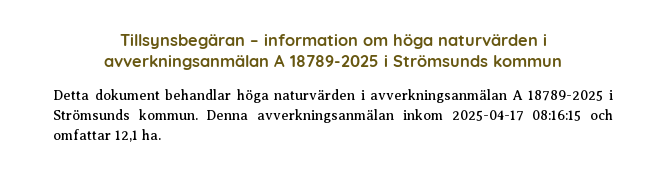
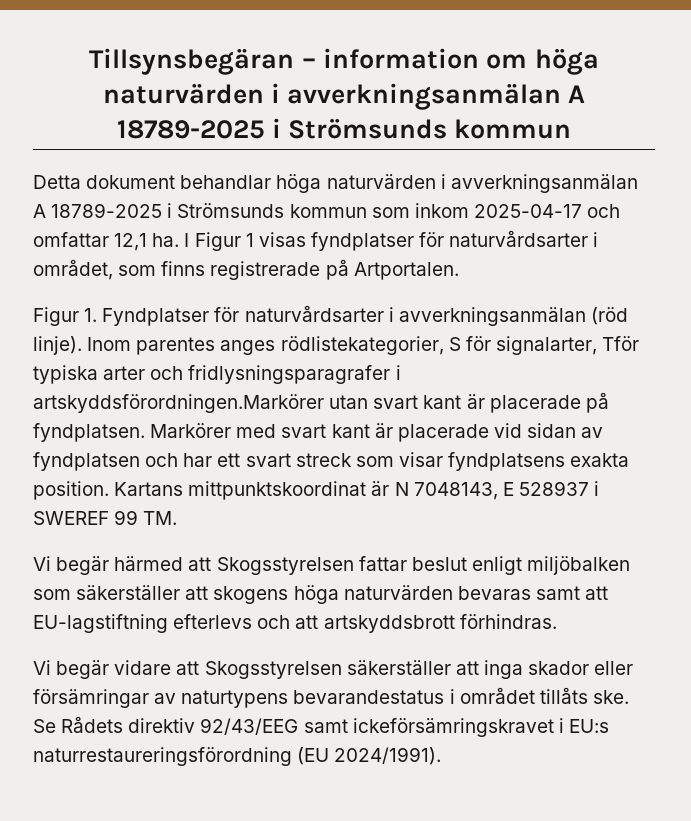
[138,109,395,123] kommun. Denna avverkningsanmälan -> [289,204,410,218] kommun som
[532,110,582,121] 08:16:15 -> (582, 211) none
(161, 134) none -> [184,230,599,251] [33,259,459,280] [33,305,628,326] [33,336,640,355] [33,365,401,384] [33,392,609,413] [33,423,604,442] [33,452,630,471] [33,481,600,500] [33,510,178,525] [33,556,631,575] [33,585,609,604] [33,614,557,633] [33,660,634,679] [33,687,629,708] [33,716,609,737] [33,747,442,766] I Figur 1 visas fyndplatser för naturvårdsarter i området, som finns registrerade på Artportalen. // Figur 1. Fyndplatser för naturvårdsarter i avverkningsanmälan (röd linje). Inom parentes anges rödlistekategorier, S för signalarter, Tför typiska arter och fridlysningsparagrafer i artskyddsförordningen.Markörer utan svart kant är placerade på fyndplatsen. Markörer med svart kant är placerade vid sidan av fyndplatsen och har ett svart streck som visar fyndplatsens exakta position. Kartans mittpunktskoordinat är N 7048143, E 528937 i SWEREF 99 TM. // Vi begär härmed att Skogsstyrelsen fattar beslut enligt miljöbalken som säkerställer att skogens höga naturvärden bevaras samt att EU-lagstiftning efterlevs och att artskyddsbrott förhindras. // Vi begär vidare att Skogsstyrelsen säkerställer att inga skador eller försämringar av naturtypens bevarandestatus i området tillåts ske. Se Rådets direktiv 92/43/EEG samt ickeförsämringskravet i EU:s naturrestaureringsförordning (EU 2024/1991).

